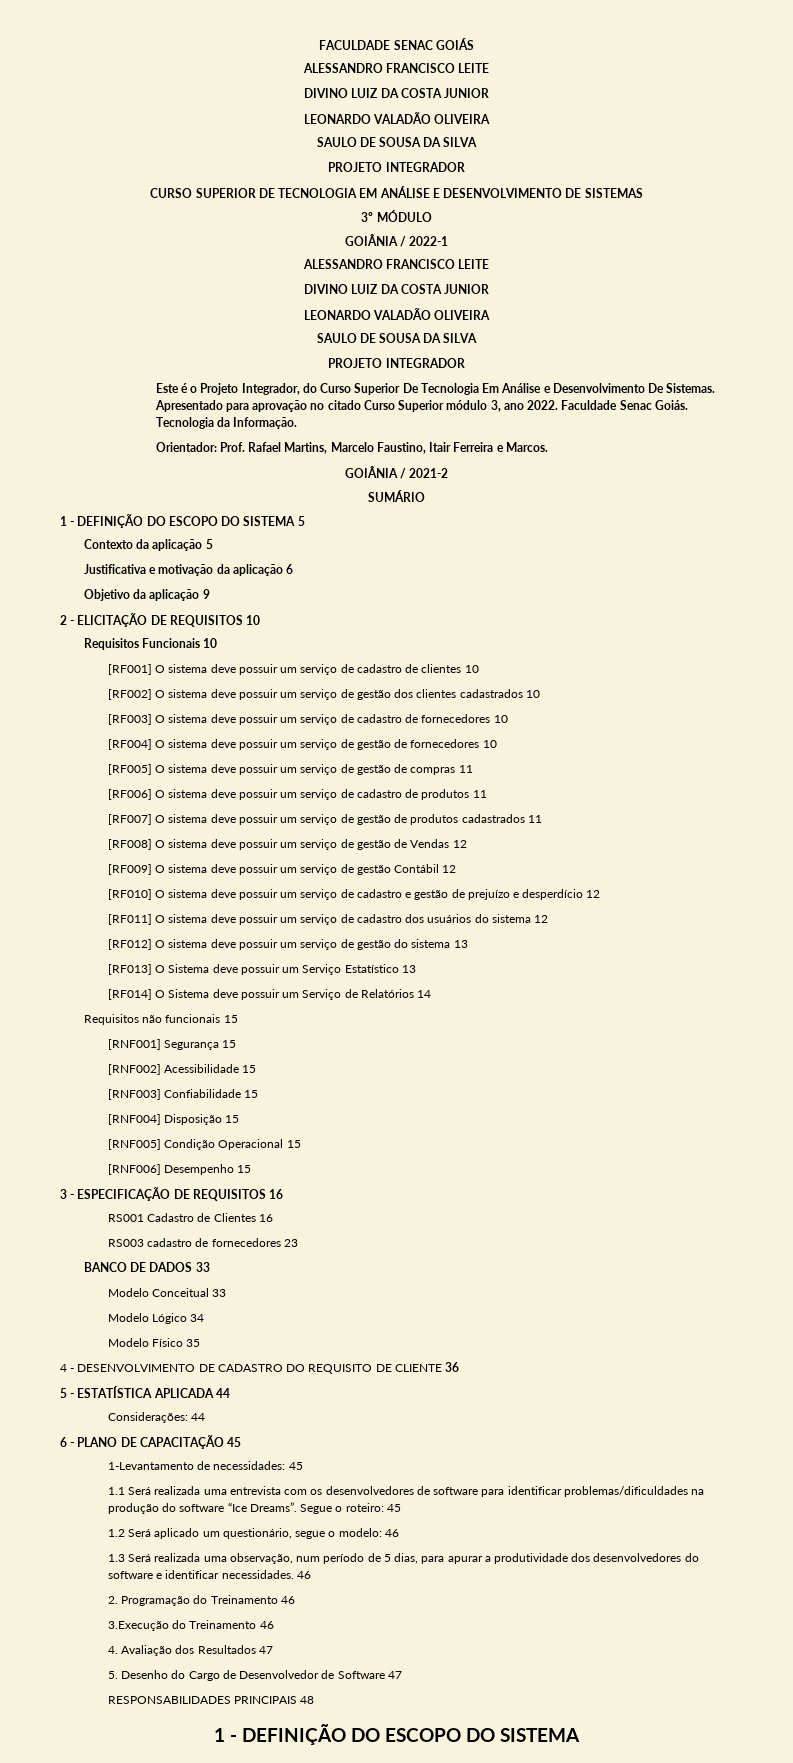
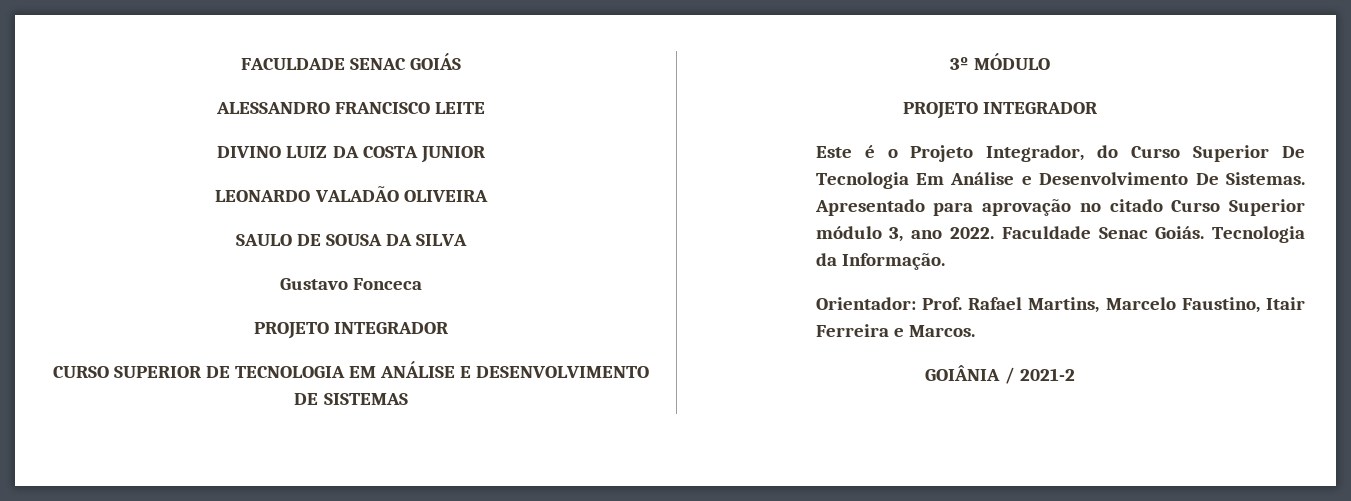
(478, 142) none -> [279,278,423,290] // Gustavo Fonceca
[344,234,449,247] [302,259,490,269] [304,284,489,294] [303,308,491,320] [316,333,478,343] // GOIÂNIA / 2022-1 // ALESSANDRO FRANCISCO LEITE // DIVINO LUIZ DA COSTA JUNIOR // LEONARDO VALADÃO OLIVEIRA // SAULO DE SOUSA DA SILVA -> (1050, 61) none
[368,490,425,502] [60,514,305,528] [83,539,213,551] [83,564,294,576] [83,589,210,601] [60,613,261,627] [83,638,218,650] [107,664,479,675] [107,689,540,700] [107,714,508,725] [107,739,497,750] [107,764,473,775] [107,789,487,800] [107,814,542,825] [107,839,467,850] [107,864,457,875] [107,889,601,900] [107,914,549,925] [107,939,468,950] [107,964,416,975] [107,989,432,1000] [83,1014,238,1025] [107,1039,237,1050] [107,1064,257,1075] [107,1089,259,1100] [107,1114,240,1125] [107,1139,301,1150] [107,1164,252,1175] [60,1187,284,1201] [107,1213,273,1222] [107,1238,298,1247] [83,1262,210,1272] [107,1288,227,1297] [107,1313,205,1324] [107,1338,201,1347] [60,1362,460,1374] [60,1386,230,1398] [107,1412,206,1423] [60,1435,242,1449] [107,1461,303,1470] [107,1486,705,1497] [107,1502,401,1514] [107,1528,399,1539] [107,1553,699,1564] [107,1570,311,1579] [107,1595,295,1606] [107,1620,274,1631] [107,1645,273,1656] [107,1670,402,1681] [107,1696,315,1704] [214,1724,580,1745] // SUMÁRIO // 1 - DEFINIÇÃO DO ESCOPO DO SISTEMA 5 // Contexto da aplicação 5 // Justificativa e motivação da aplicação 6 // Objetivo da aplicação 9 // 2 - ELICITAÇÃO DE REQUISITOS 10 // Requisitos Funcionais 10 // [RF001] O sistema deve possuir um serviço de cadastro de clientes 10 // [RF002] O sistema deve possuir um serviço de gestão dos clientes cadastrados 10 // [RF003] O sistema deve possuir um serviço de cadastro de fornecedores 10 // [RF004] O sistema deve possuir um serviço de gestão de fornecedores 10 // [RF005] O sistema deve possuir um serviço de gestão de compras 11 // [RF006] O sistema deve possuir um serviço de cadastro de produtos 11 // [RF007] O sistema deve possuir um serviço de gestão de produtos cadastrados 11 // [RF008] O sistema deve possuir um serviço de gestão de Vendas 12 // [RF009] O sistema deve possuir um serviço de gestão Contábil 12 // [RF010] O sistema deve possuir um serviço de cadastro e gestão de prejuízo e desperdício 12 // [RF011] O sistema deve possuir um serviço de cadastro dos usuários do sistema 12 // [RF012] O sistema deve possuir um serviço de gestão do sistema 13 // [RF013] O Sistema deve possuir um Serviço Estatístico 13 // [RF014] O Sistema deve possuir um Serviço de Relatórios 14 // Requisitos não funcionais 15 // [RNF001] Segurança 15 // [RNF002] Acessibilidade 15 // [RNF003] Confiabilidade 15 // [RNF004] Disposição 15 // [RNF005] Condição Operacional 15 // [RNF006] Desempenho 15 // 3 - ESPECIFICAÇÃO DE REQUISITOS 16 // RS001 Cadastro de Clientes 16 // RS003 cadastro de fornecedores 23 // BANCO DE DADOS 33 // Modelo Conceitual 33 // Modelo Lógico 34 // Modelo Físico 35 // 4 - DESENVOLVIMENTO DE CADASTRO DO REQUISITO DE CLIENTE 36 // 5 - ESTATÍSTICA APLICADA 44 // Considerações: 44 // 6 - PLANO DE CAPACITAÇÃO 45 // 1-Levantamento de necessidades: 45 // 1.1 Será realizada uma entrevista com os desenvolvedores de software para identificar problemas/dificuldades na produção do software “Ice Dreams”. Segue o roteiro: 45 // 1.2 Será aplicado um questionário, segue o modelo: 46 // 1.3 Será realizada uma observação, num período de 5 dias, para apurar a produtividade dos desenvolvedores do software e identificar necessidades. 46 // 2. Programação do Treinamento 46 // 3.Execução do Treinamento 46 // 4. Avaliação dos Resultados 47 // 5. Desenho do Cargo de Desenvolvedor de Software 47 // RESPONSABILIDADES PRINCIPAIS 48 // 1 - DEFINIÇÃO DO ESCOPO DO SISTEMA -> (1075, 374) none

